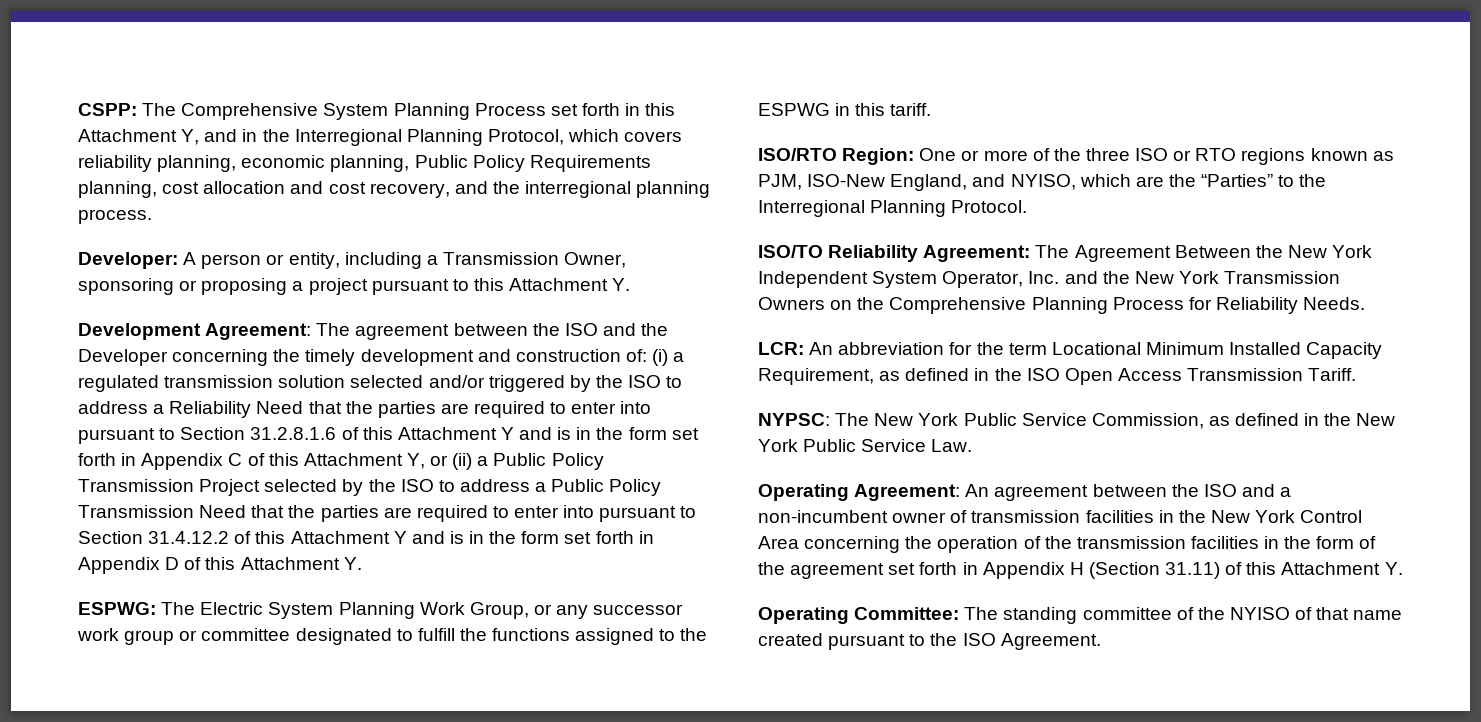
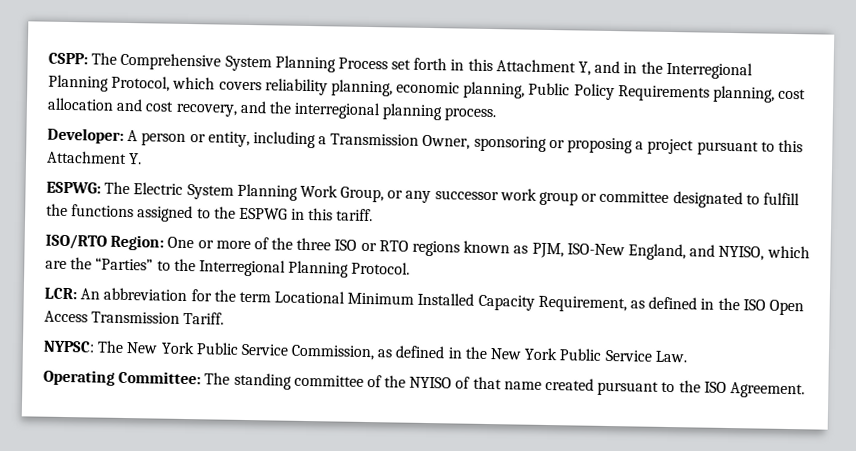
[78,323,669,340] [78,349,685,366] [78,375,683,392] [78,401,652,418] [78,427,699,444] [78,453,604,470] [78,479,662,496] [78,505,697,522] [78,531,654,544] [78,557,362,574] // Development Agreement: The agreement between the ISO and the Developer concerning the timely development and construction of: (i) a regulated transmission solution selected and/or triggered by the ISO to address a Reliability Need that the parties are required to enter into pursuant to Section 31.2.8.1.6 of this Attachment Y and is in the form set forth in Appendix C of this Attachment Y, or (ii) a Public Policy Transmission Project selected by the ISO to address a Public Policy Transmission Need that the parties are required to enter into pursuant to Section 31.4.12.2 of this Attachment Y and is in the form set forth in Appendix D of this Attachment Y. -> (143, 159) none
[758,245,1373,262] [758,271,1341,288] [758,297,1366,314] // ISO/TO Reliability Agreement: The Agreement Between the New York Independent System Operator, Inc. and the New York Transmission Owners on the Comprehensive Planning Process for Reliability Needs. -> (411, 268) none
[758,484,1292,501] [758,510,1363,523] [758,536,1377,553] [758,562,1403,579] // Operating Agreement: An agreement between the ISO and a non-incumbent owner of transmission facilities in the New York Control Area concerning the operation of the transmission facilities in the form of the agreement set forth in Appendix H (Section 31.11) of this Attachment Y. -> (687, 356) none

